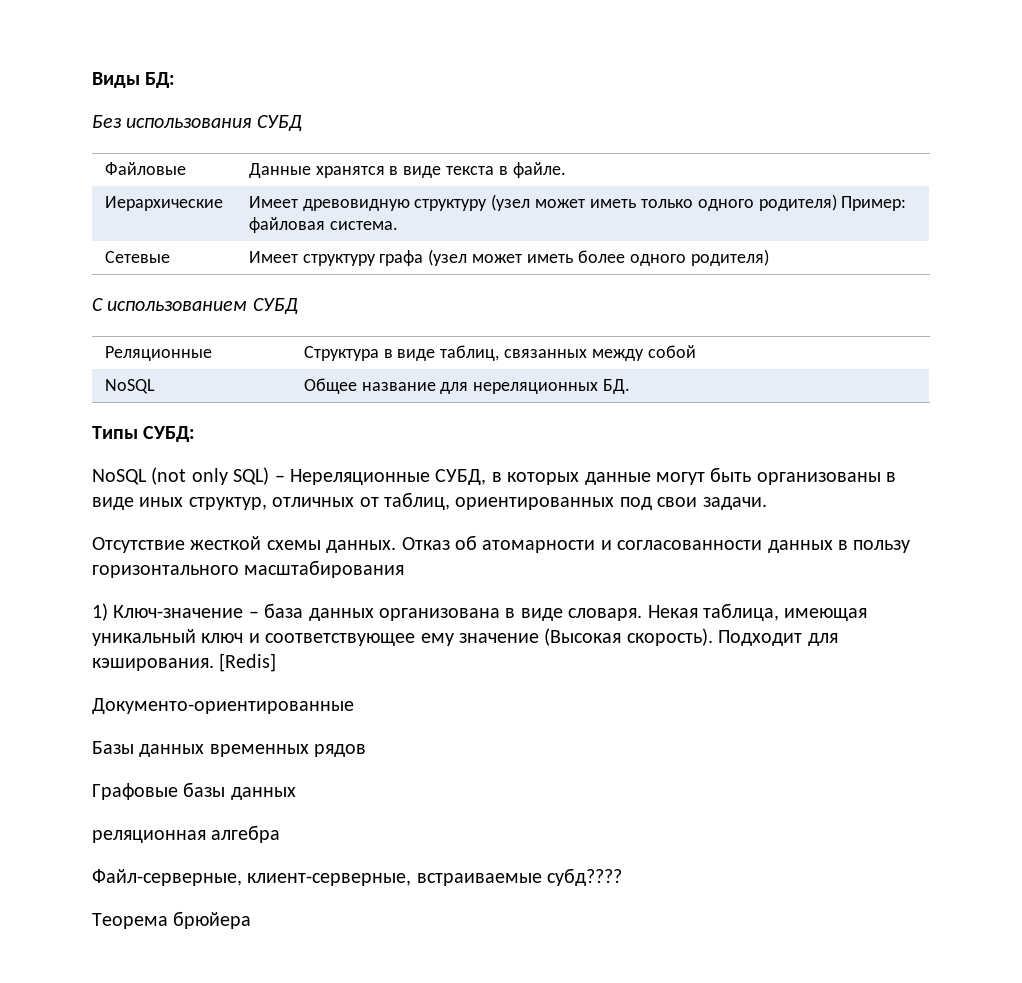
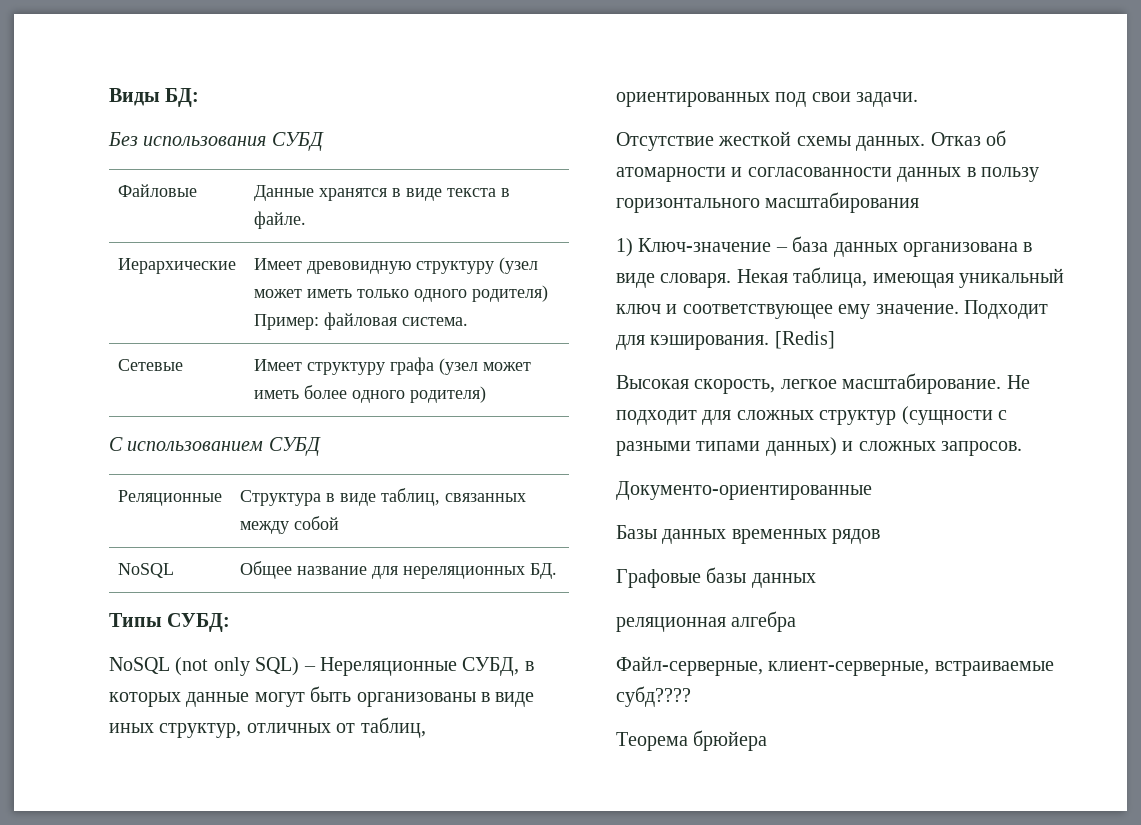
[459,628,713,646] значение (Высокая скорость). -> [875,304,959,314] значение.
(277, 662) none -> [616,373,1030,394] [616,406,1007,425] [616,437,1022,456] // Высокая скорость, легкое масштабирование. Не подходит для сложных структур (сущности с разными типами данных) и сложных запросов.

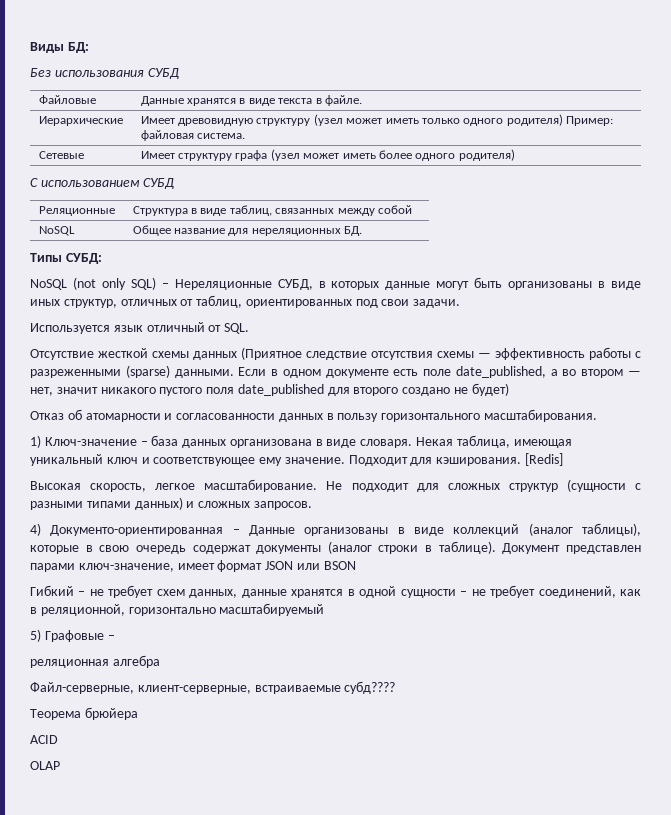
[616,131,926,151] Отсутствие жесткой схемы данных. -> [30,322,250,334] [30,347,641,360] [30,365,641,378] [30,383,509,396] Используется язык отличный от SQL. // Отсутствие жесткой схемы данных (Приятное следствие отсутствия схемы — эффективность работы с разреженными (sparse) данными. Если в одном документе есть поле date_published, а во втором — нет, значит никакого пустого поля date_published для второго создано не будет) //
[765,192,920,213] масштабирования -> [484,409,598,422] масштабирования.
[616,481,872,500] [616,525,881,544] [616,567,816,588] Документо-ориентированные // Базы данных временных рядов // Графовые базы данных -> [30,523,641,536] [30,541,641,554] [30,560,356,572] [30,585,641,598] [30,603,325,616] [30,629,115,642] 4) Документо-ориентированная – Данные организованы в виде коллекций (аналог таблицы), которые в свою очередь содержат документы (аналог строки в таблице). Документ представлен парами ключ-значение, имеет формат JSON или BSON // Гибкий – не требует схем данных, данные хранятся в одной сущности – не требует соединений, как в реляционной, горизонтально масштабируемый // 5) Графовые –
(768, 740) none -> [30,735,58,744] [30,761,60,770] // ACID // OLAP

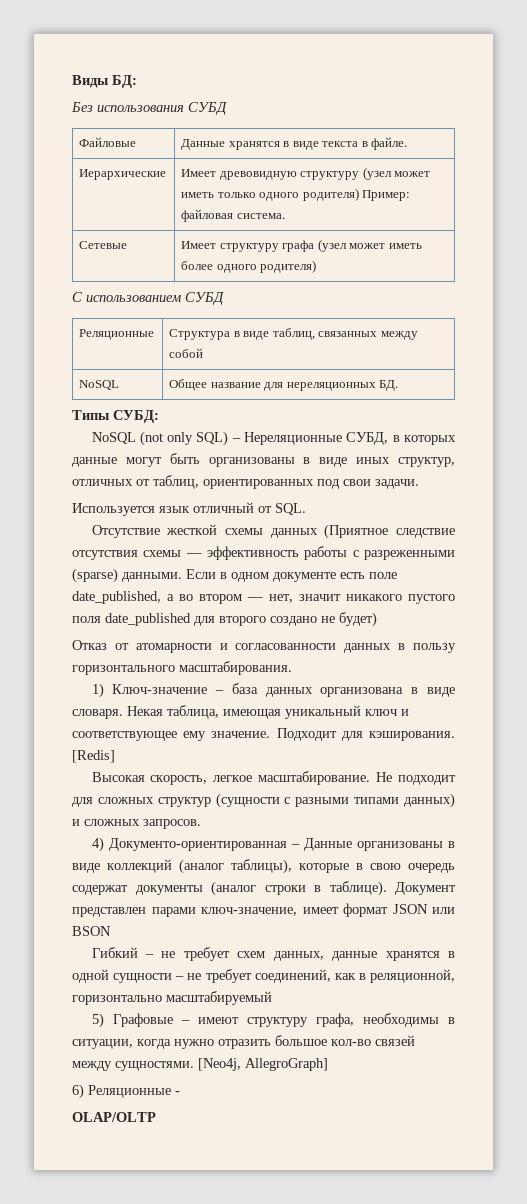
[67,409,82,420] об -> [114,643,129,650] от
[30,655,160,668] [30,681,396,694] [30,707,138,720] [30,735,58,744] [30,761,60,770] // реляционная алгебра // Файл-серверные, клиент-серверные, встраиваемые субд???? // Теорема брюйера // ACID // OLAP -> [197,1013,455,1027] [72,1035,415,1049] [72,1058,328,1071] [72,1084,180,1099] [72,1112,156,1122] имеют структуру графа, необходимы в ситуации, когда нужно отразить большое кол-во связей между сущностями. [Neo4j, AllegroGraph] // 6) Реляционные - // OLAP/OLTP

